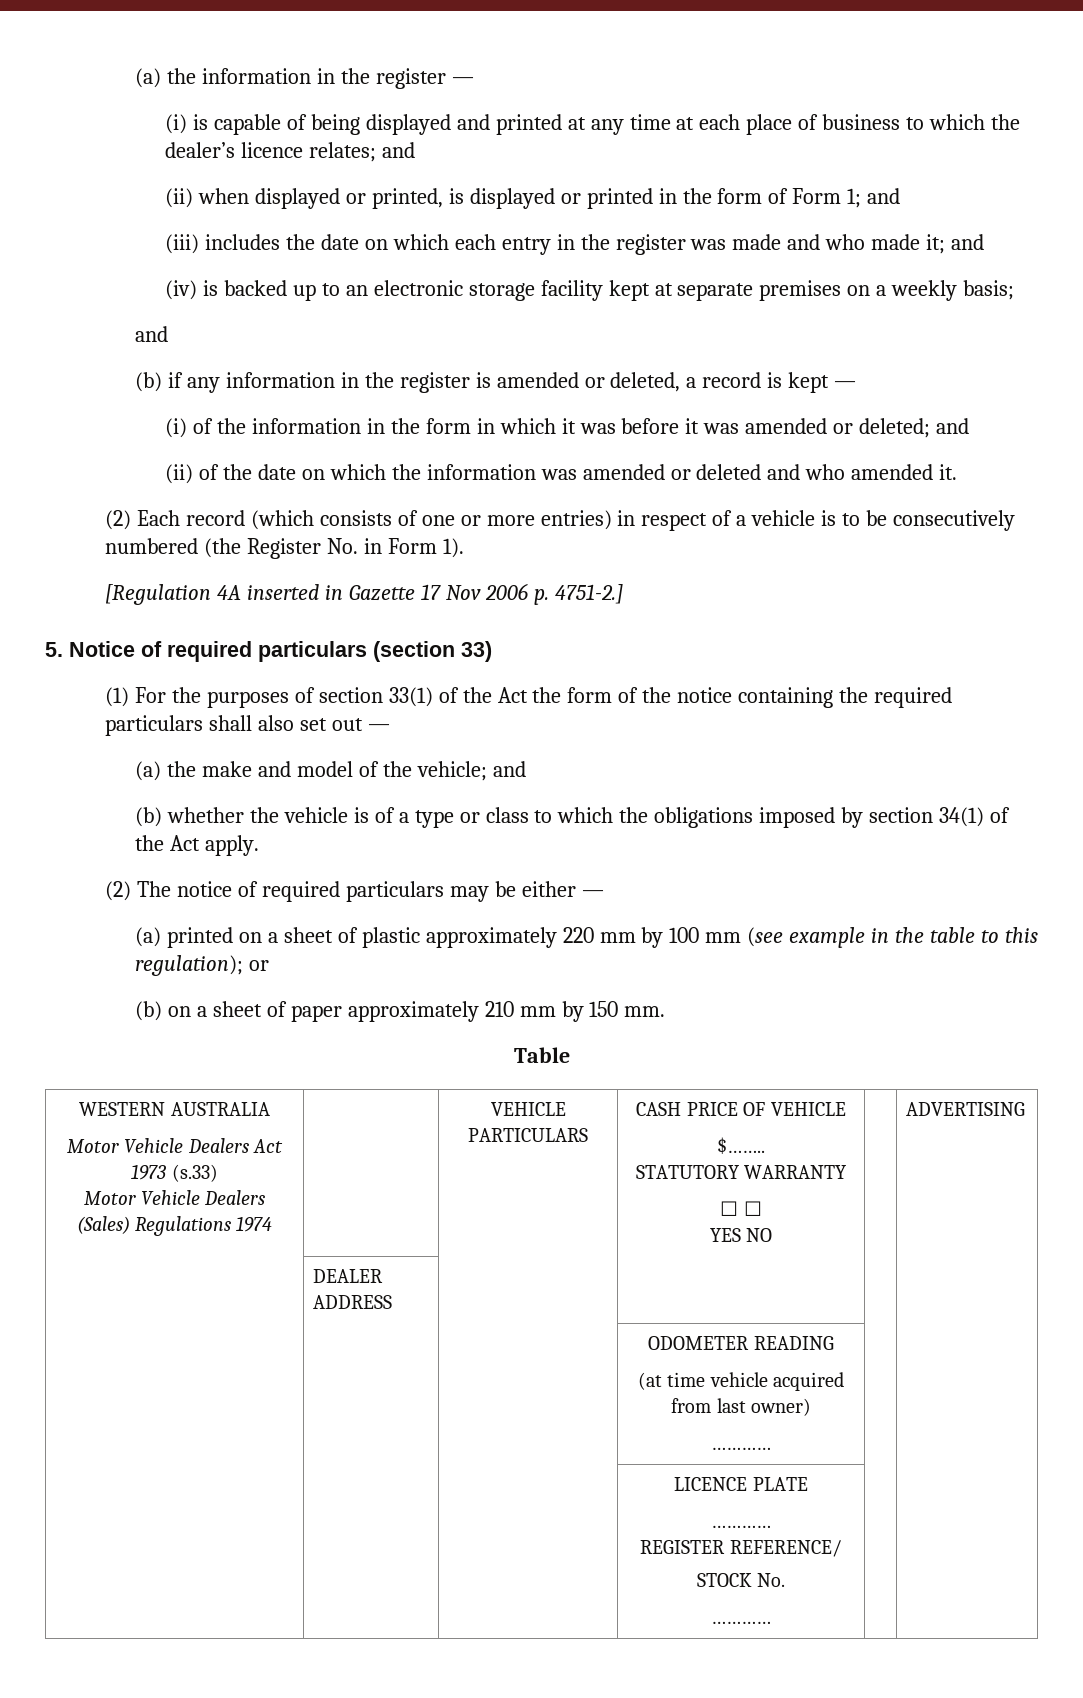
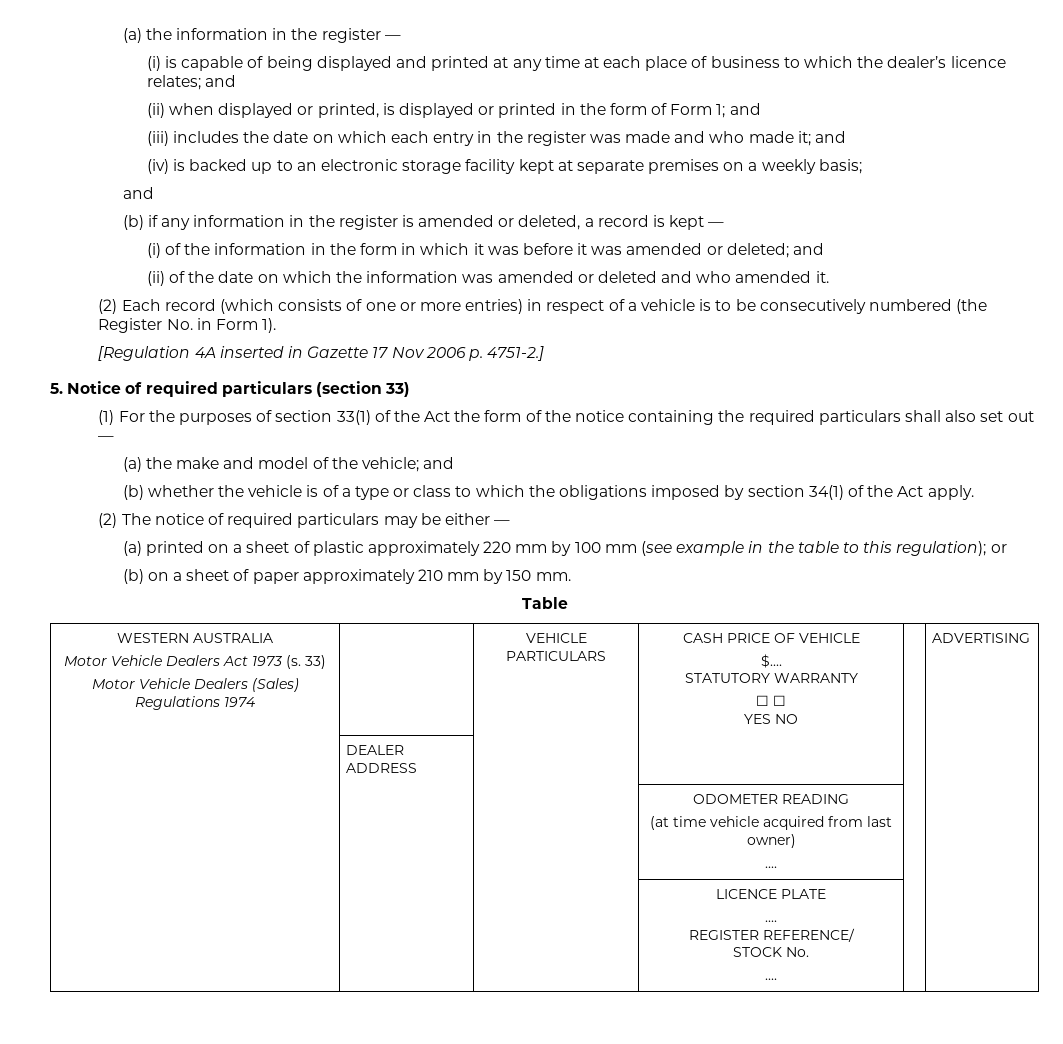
[171,1164,218,1182] (s.33) -> [286,655,326,669] (s. 33)
[717,1137,765,1154] $…….. -> [760,654,782,668] $....
[711,1447,771,1450] ………… -> [765,866,777,868] ....
[711,1525,771,1528] ………… -> [765,920,777,922] ....
[711,1621,771,1624] ………… -> [765,978,777,980] ....

